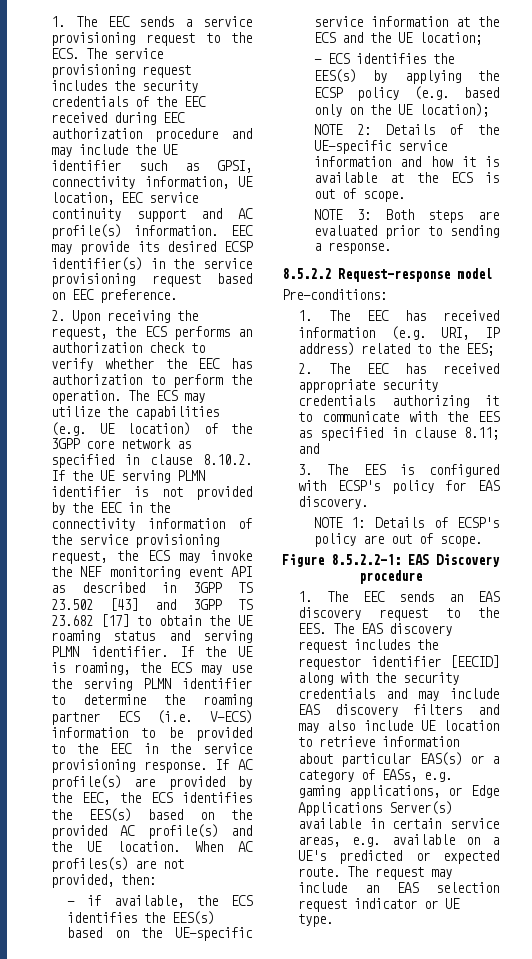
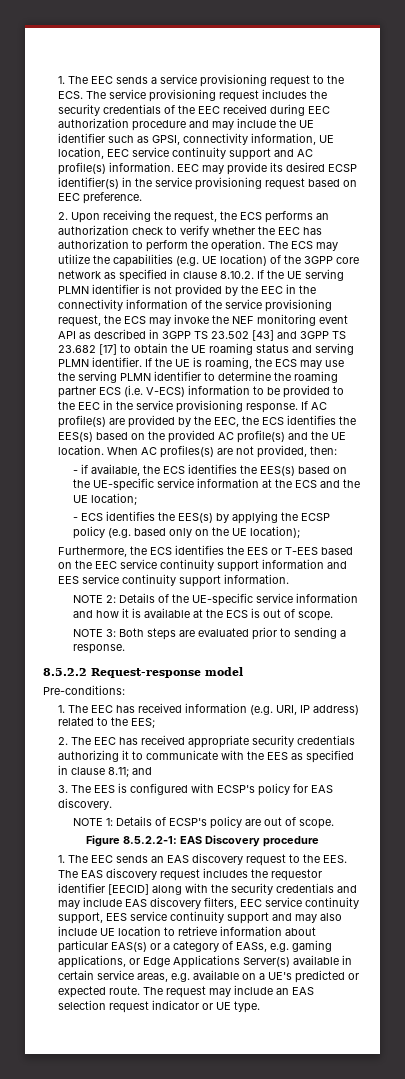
(489, 110) none -> [57,545,353,557] [57,559,347,572] [57,574,289,587] // Furthermore, the ECS identifies the EES or T-EES based on the EEC service continuity support information and EES service continuity support information.
[413,704,463,715] filters -> [203,897,359,909] [57,911,269,924] filters, EEC service continuity support, EES service continuity support

